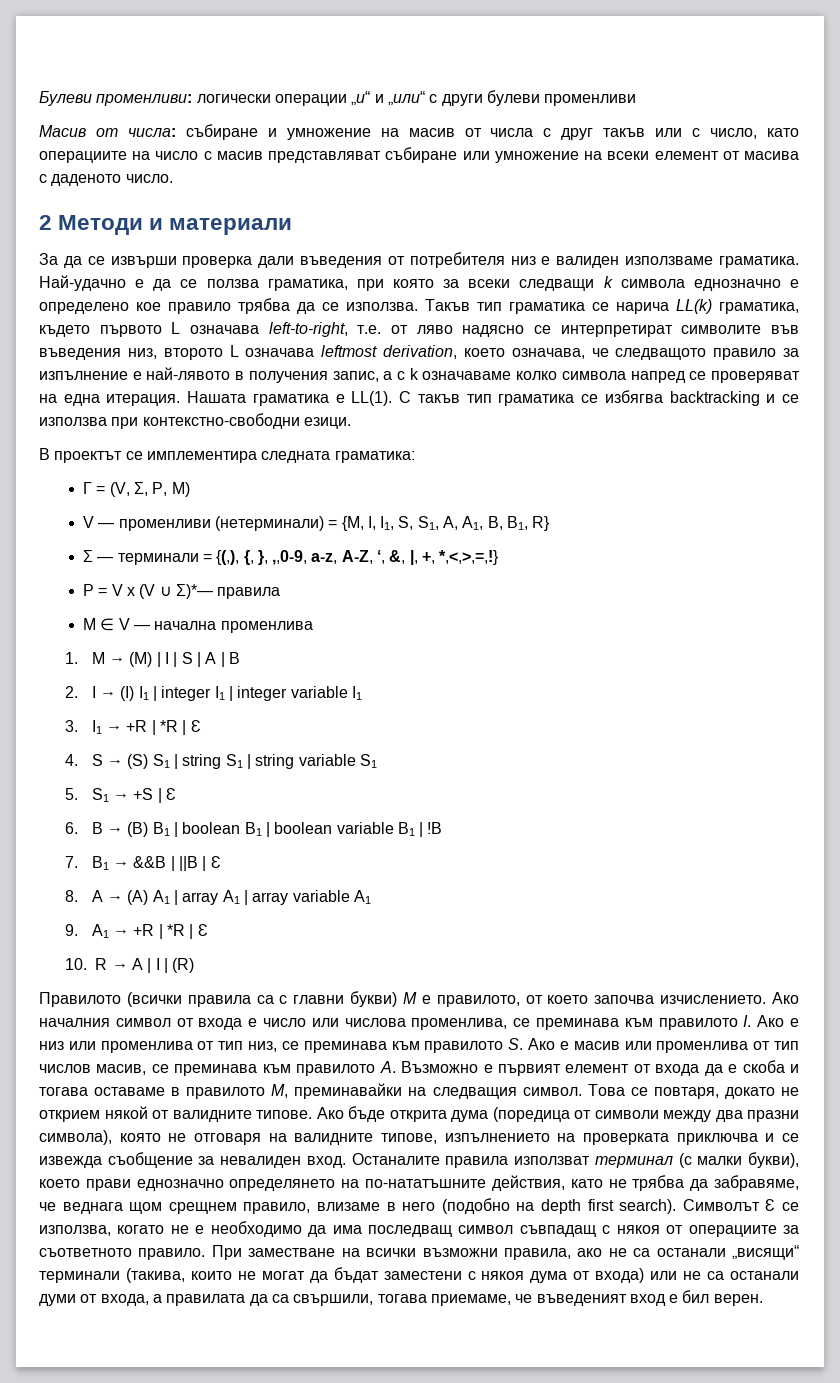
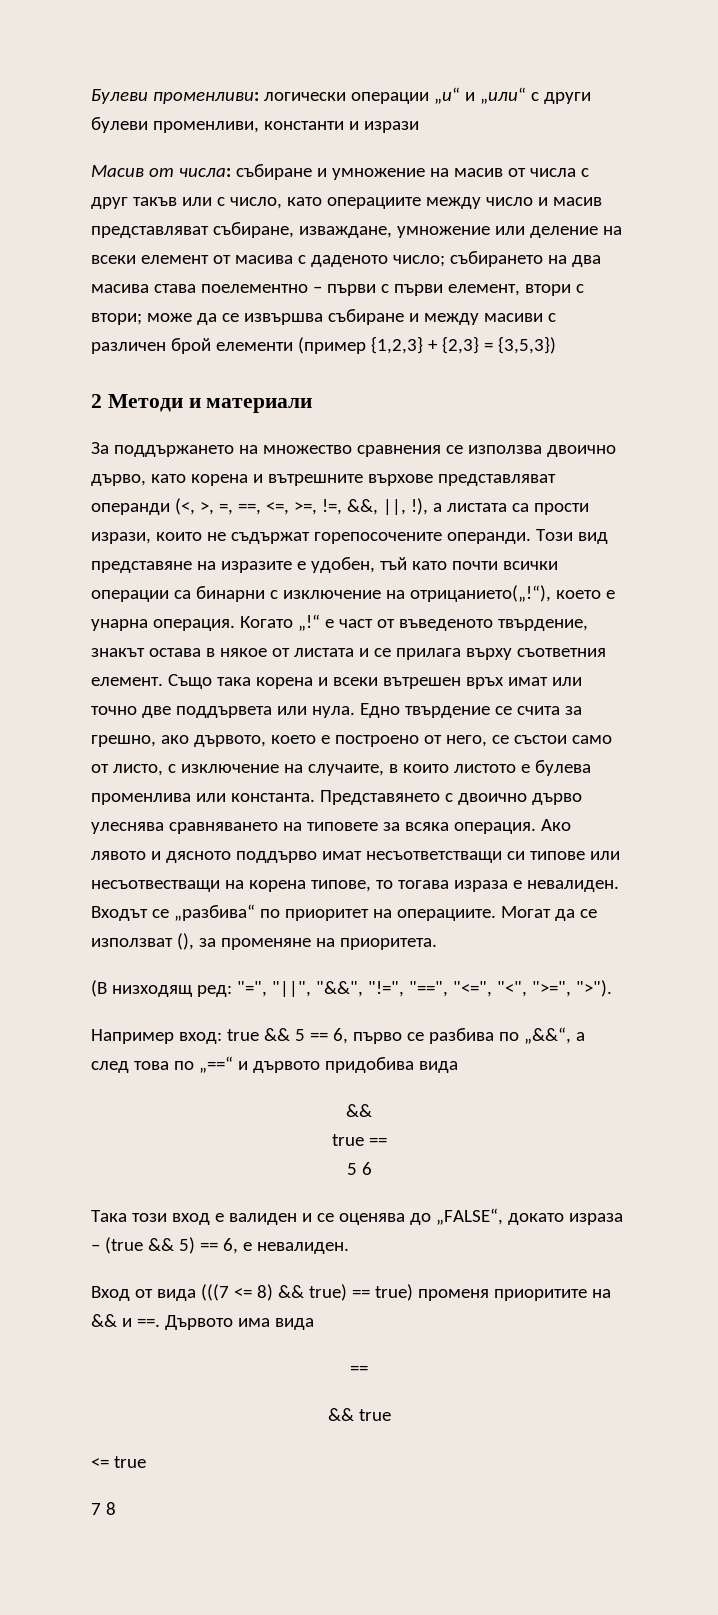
[544,94,637,106] променливи -> [152,121,419,133] променливи, константи и изрази
[132,147,579,163] на число с масив представляват събиране или умножение -> [425,197,602,209] [91,222,598,238] между число и масив представляват събиране, изваждане, умножение или деление
[125,174,173,183] число. -> [392,251,601,267] [91,284,584,296] [91,309,556,325] [91,336,556,354] число; събирането на два масива става поелементно – първи с първи елемент, втори с втори; може да се извършва събиране и между масиви с различен брой елементи (пример {1,2,3} + {2,3} = {3,5,3})
[63,252,799,268] [39,275,799,291] [39,298,799,314] [39,322,800,337] [39,345,800,360] [39,367,800,383] [39,390,800,406] [39,413,351,429] [39,448,415,463] [82,482,190,497] [82,516,551,531] [82,550,500,565] [82,584,281,599] [82,618,313,633] [65,652,240,667] [65,686,362,701] [65,720,201,735] [65,754,377,769] [65,788,176,803] [65,822,443,837] [65,856,221,871] [65,890,371,905] [65,924,208,939] [65,958,195,973] [39,991,799,1007] [39,1015,799,1030] [39,1038,800,1053] [39,1060,799,1076] [39,1083,800,1099] [39,1106,799,1122] [39,1130,799,1145] [39,1152,800,1168] [39,1175,800,1191] [39,1198,800,1214] [39,1221,800,1237] [39,1245,799,1260] [39,1267,799,1283] [39,1290,763,1306] да се извърши проверка дали въведения от потребителя низ е валиден използваме граматика. Най-удачно е да се ползва граматика, при която за всеки следващи k символа еднозначно е определено кое правило трябва да се използва. Такъв тип граматика се нарича LL(k) граматика, където първото L означава left-to-right, т.е. от ляво надясно се интерпретират символите във въведения низ, второто L означава leftmost derivation, което означава, че следващото правило за изпълнение е най-лявото в получения запис, а с k означаваме колко символа напред се проверяват на една итерация. Нашата граматика е LL(1). С такъв тип граматика се избягва backtracking и се използва при контекстно-свободни езици. // В проектът се имплементира следната граматика: // Γ = (V, Σ, P, M) // V — променливи (нетерминали) = {M, I, I1, S, S1, A, A1, B, B1, R} // Σ — терминали = {(,), {, }, ,,0-9, a-z, A-Z, ‘, &, |, +, *,<,>,=,!} // P = V x (V ∪ Σ)*— правила // M ∈ V — начална променлива // 1. M → (M) | I | S | A | B // 2. I → (I) I1 | integer I1 | integer variable I1 // 3. I1 → +R | *R | Ɛ // 4. S → (S) S1 | string S1 | string variable S1 // 5. S1 → +S | Ɛ // 6. B → (B) B1 | boolean B1 | boolean variable B1 | !B // 7. B1 → &&B | ||B | Ɛ // 8. A → (A) A1 | array A1 | array variable A1 // 9. A1 → +R | *R | Ɛ // 10. R → A | I | (R) // Правилото (всички правила са с главни букви) М е правилото, от което започва изчислението. Ако началния символ от входа е число или числова променлива, се преминава към правилото I. Ако е низ или променлива от тип низ, се преминава към правилото S. Ако е масив или променлива от тип числов масив, се преминава към правилото А. Възможно е първият елемент от входа да е скоба и тогава оставаме в правилото М, преминавайки на следващия символ. Това се повтаря, докато не открием някой от валидните типове. Ако бъде открита дума (поредица от символи между два празни символа), която не отговаря на валидните типове, изпълнението на проверката приключва и се извежда съобщение за невалиден вход. Останалите правила използват терминал (с малки букви), което прави еднозначно определянето на по-нататъшните действия, като не трябва да забравяме, че веднага щом срещнем правило, влизаме в него (подобно на depth first search). Символът Ɛ се използва, когато не е необходимо да има последващ символ съвпадащ с някоя от операциите за съответното правило. При заместване на всички възможни правила, ако не са останали „висящи“ терминали (такива, които не могат да бъдат заместени с някоя дума от входа) или не са останали думи от входа, а правилата да са свършили, тогава приемаме, че въведеният вход е бил верен. -> [113,445,616,457] [91,474,556,486] [91,498,589,515] [91,529,608,544] [91,557,558,573] [91,585,615,602] [91,614,588,631] [91,648,606,660] [91,674,582,689] [91,703,582,718] [91,735,612,747] [91,760,591,776] [91,790,582,805] [91,819,571,834] [91,851,620,863] [91,880,619,892] [91,904,597,921] [91,933,437,950] [91,980,612,997] [91,1027,585,1044] [91,1056,458,1073] [346,1104,372,1117] [331,1134,387,1146] [346,1162,372,1175] [91,1208,623,1225] [91,1237,349,1254] [91,1284,611,1301] [91,1314,314,1330] [350,1365,368,1374] [327,1408,391,1421] [91,1456,146,1468] [91,1502,116,1515] поддържането на множество сравнения се използва двоично дърво, като корена и вътрешните върхове представляват операнди (<, >, =, ==, <=, >=, !=, &&, ||, !), а листата са прости изрази, които не съдържат горепосочените операнди. Този вид представяне на изразите е удобен, тъй като почти всички операции са бинарни с изключение на отрицанието(„!“), което е унарна операция. Когато „!“ е част от въведеното твърдение, знакът остава в някое от листата и се прилага върху съответния елемент. Също така корена и всеки вътрешен връх имат или точно две поддървета или нула. Едно твърдение се счита за грешно, ако дървото, което е построено от него, се състои само от листо, с изключение на случаите, в които листото е булева променлива или константа. Представянето с двоично дърво улеснява сравняването на типовете за всяка операция. Ако лявото и дясното поддърво имат несъответстващи си типове или несъотвестващи на корена типове, то тогава израза е невалиден. Входът се „разбива“ по приоритет на операциите. Могат да се използват (), за променяне на приоритета. // (В низходящ ред: "=", "||", "&&", "!=", "==", "<=", "<", ">=", ">"). // Например вход: true && 5 == 6, първо се разбива по „&&“, а след това по „==“ и дървото придобива вида // && // true == // 5 6 // Така този вход е валиден и се оценява до „FALSE“, докато израза – (true && 5) == 6, е невалиден. // Вход от вида (((7 <= 8) && true) == true) променя приоритите на && и ==. Дървото има вида // == // && true // <= true // 7 8

